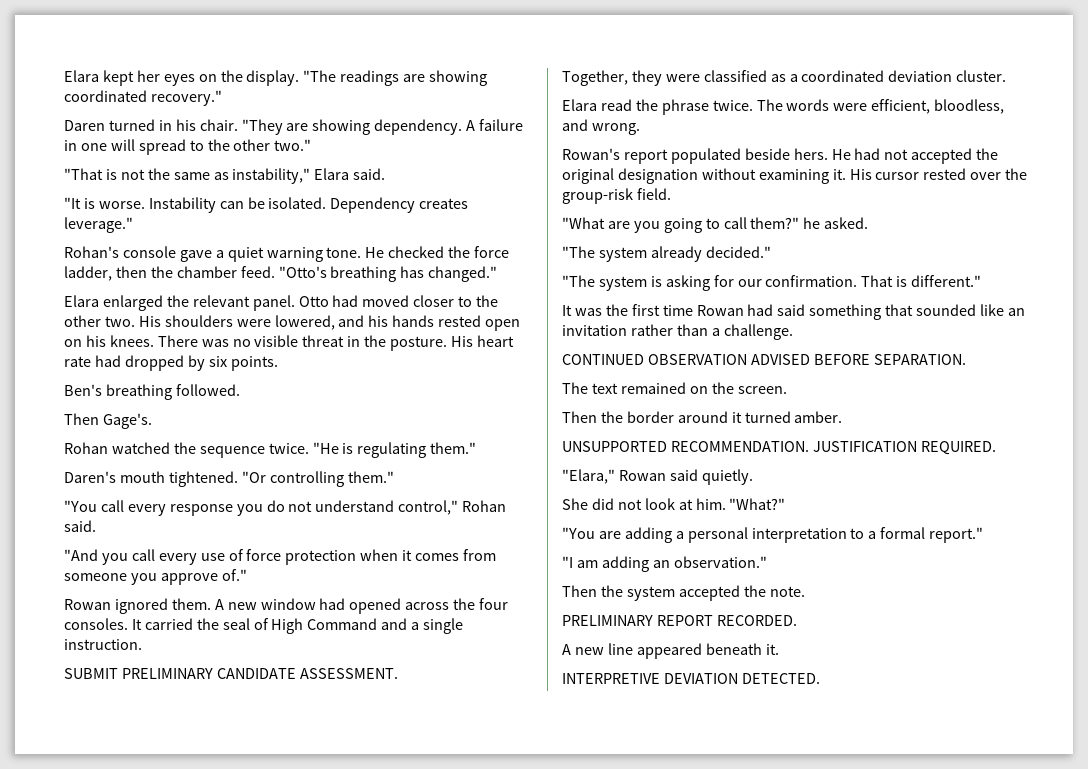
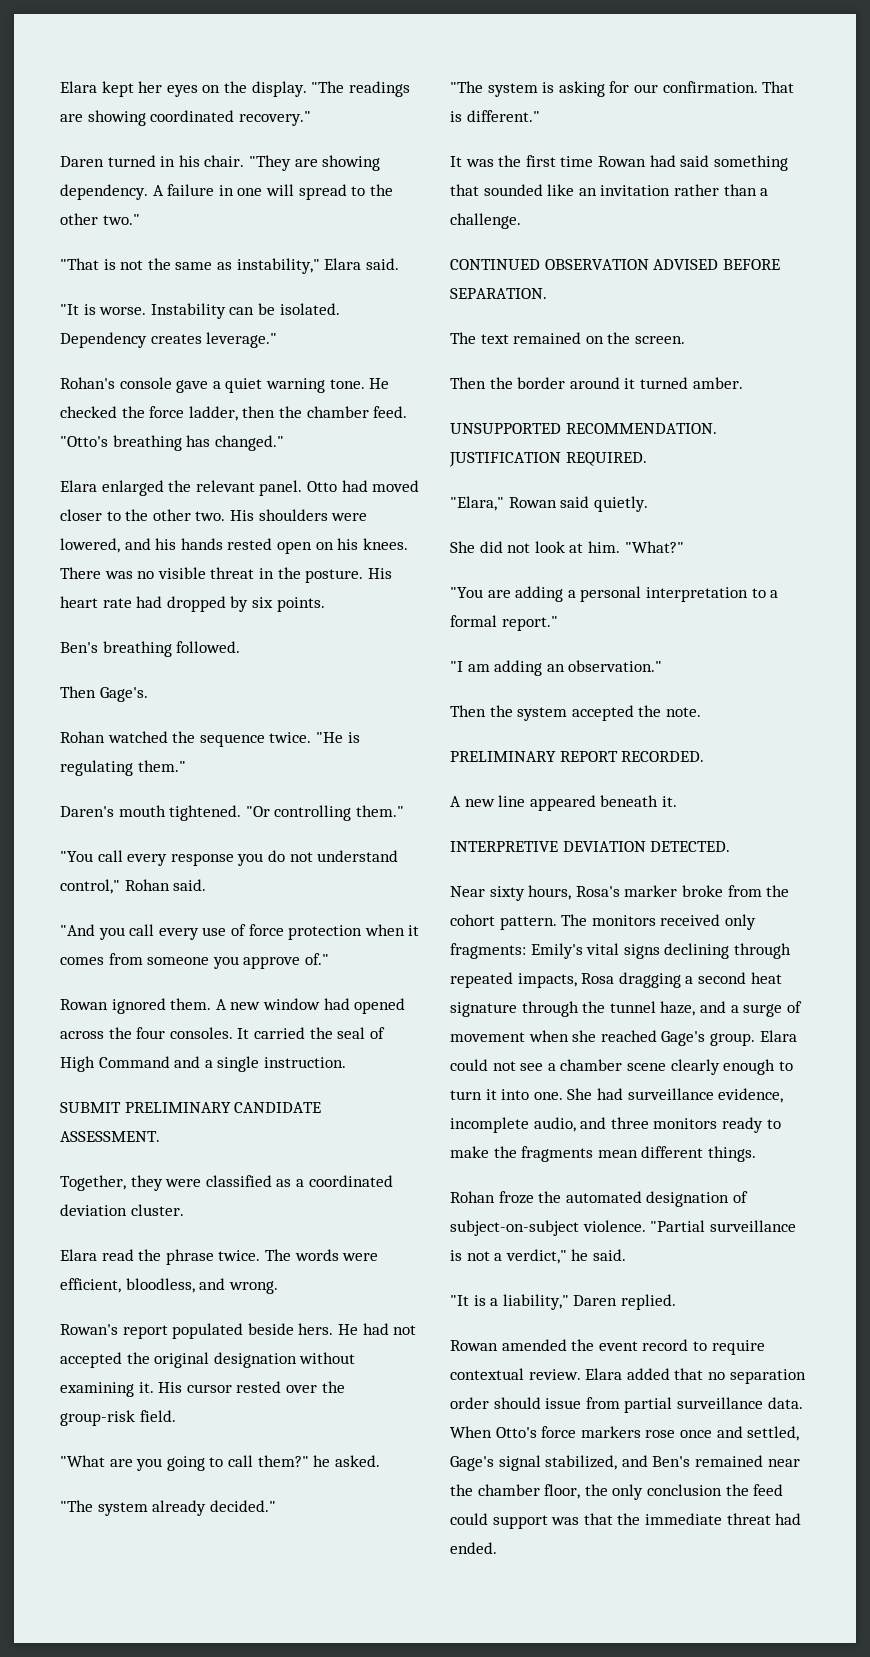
(820, 678) none -> [450,885,790,901] [450,914,756,930] [450,943,791,959] [450,972,782,988] [450,1001,802,1017] [450,1030,797,1046] [450,1059,793,1075] [450,1088,784,1103] [450,1117,781,1133] [450,1146,756,1162] [450,1191,748,1207] [450,1220,796,1236] [450,1249,626,1264] [450,1294,676,1310] [450,1339,765,1355] [450,1368,806,1384] [450,1397,803,1413] [450,1426,800,1441] [450,1455,800,1471] [450,1484,784,1500] [450,1513,802,1529] [450,1542,497,1554] // Near sixty hours, Rosa's marker broke from the cohort pattern. The monitors received only fragments: Emily's vital signs declining through repeated impacts, Rosa dragging a second heat signature through the tunnel haze, and a surge of movement when she reached Gage's group. Elara could not see a chamber scene clearly enough to turn it into one. She had surveillance evidence, incomplete audio, and three monitors ready to make the fragments mean different things. // Rohan froze the automated designation of subject-on-subject violence. "Partial surveillance is not a verdict," he said. // "It is a liability," Daren replied. // Rowan amended the event record to require contextual review. Elara added that no separation order should issue from partial surveillance data. When Otto's force markers rose once and settled, Gage's signal stabilized, and Ben's remained near the chamber floor, the only conclusion the feed could support was that the immediate threat had ended.

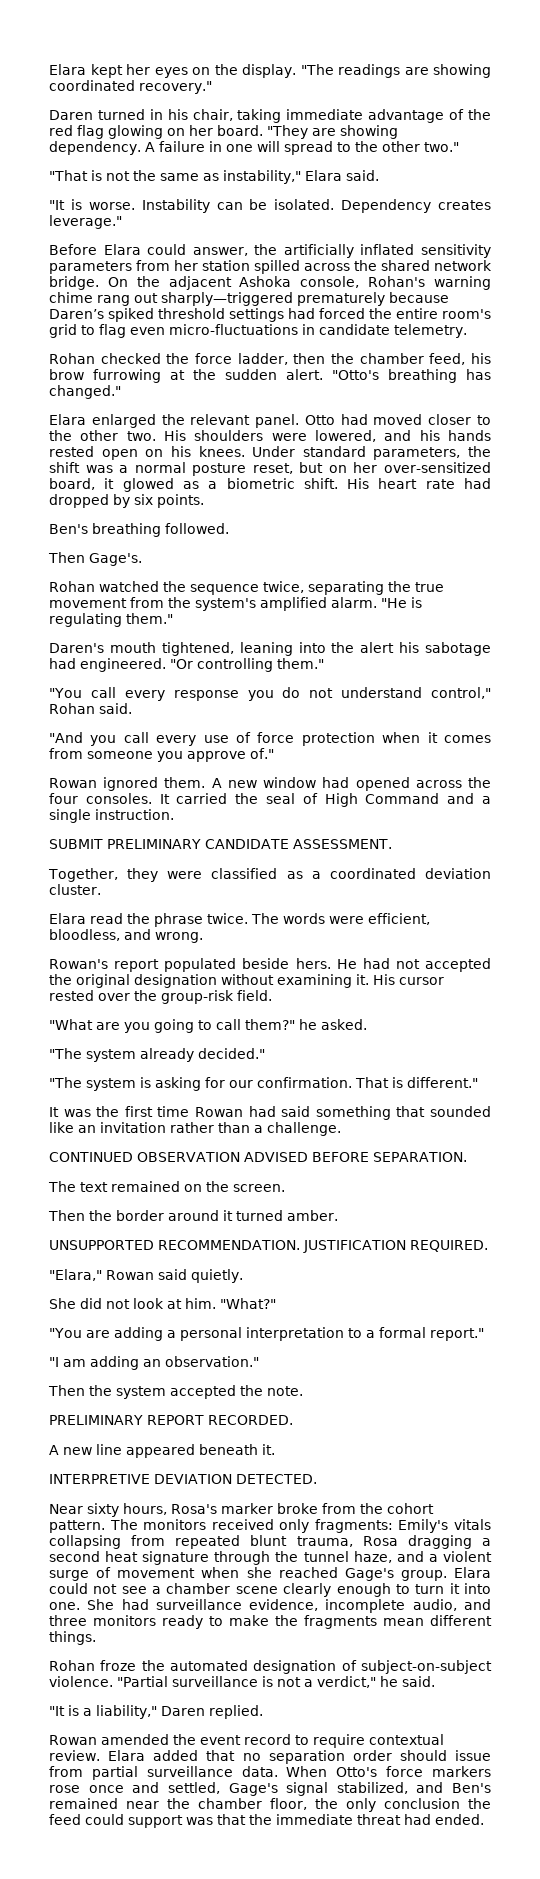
[204,155,245,167] chair. -> [192,109,492,123] [49,125,263,139] chair, taking immediate advantage of the red flag glowing on her board.
[60,377,390,393] Rohan's console gave a quiet warning tone. He -> [49,244,491,258] [49,260,492,274] [49,276,491,290] [49,292,449,306] [49,308,491,322] [49,324,467,338] [49,353,95,364] Before Elara could answer, the artificially inflated sensitivity parameters from her station spilled across the shared network bridge. On the adjacent Ashoka console, Rohan's warning chime rang out sharply—triggered prematurely because Daren’s spiked threshold settings had forced the entire room's grid to flag even micro-fluctuations in candidate telemetry. // Rohan
[373,406,408,418] feed. -> [429,353,491,365] [49,369,323,383] feed, his brow furrowing at the sudden alert.
[60,567,364,583] There was no visible threat in the posture. -> [252,446,491,460] [49,462,491,476] [49,478,338,492] Under standard parameters, the shift was a normal posture reset, but on her over-sensitized board, it glowed as a biometric shift.
[269,732,312,743] twice. -> [263,581,444,595] [49,597,377,611] twice, separating the true movement from the system's amplified alarm.
[169,805,242,821] tightened. -> [161,642,491,656] [49,658,166,672] tightened, leaning into the alert his sabotage had engineered.
[586,943,791,959] [450,972,577,988] vital signs declining through repeated impacts, -> [454,1519,491,1530] [49,1535,353,1549] vitals collapsing from repeated blunt trauma,
(739, 1009) none -> [442,1551,492,1562] violent

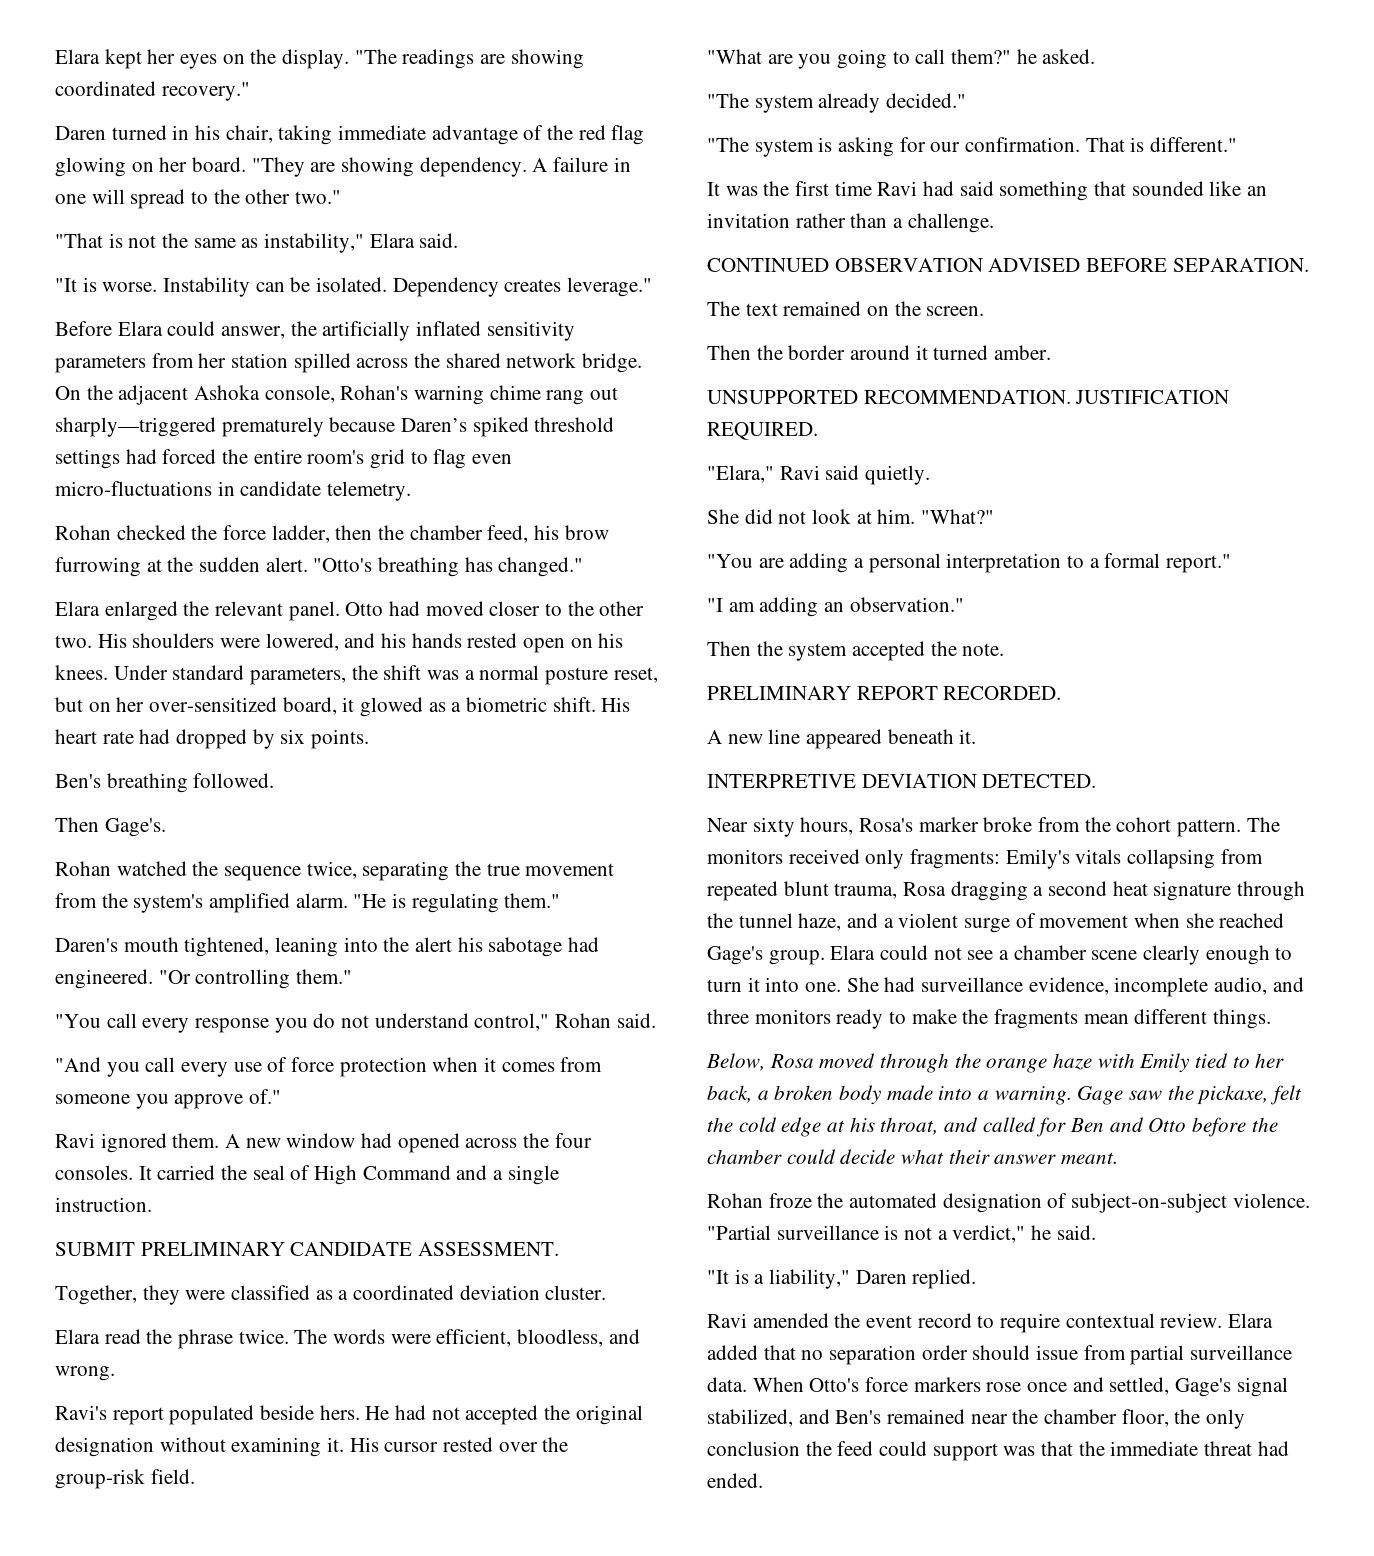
[49,778,97,788] Rowan -> [55,1133,95,1148] Ravi
[49,959,108,969] Rowan's -> [55,1405,107,1420] Ravi's
[194,1107,243,1117] Rowan -> [877,181,918,196] Ravi
[106,1270,154,1280] Rowan -> [779,465,820,480] Ravi
(96, 1638) none -> [706,1053,1285,1073] [707,1085,1303,1105] [707,1117,1278,1137] [707,1149,1119,1164] // Below, Rosa moved through the orange haze with Emily tied to her back, a broken body made into a warning. Gage saw the pickaxe, felt the cold edge at his throat, and called for Ben and Otto before the chamber could decide what their answer meant.
[49,1735,97,1745] Rowan -> [707,1313,747,1328] Ravi

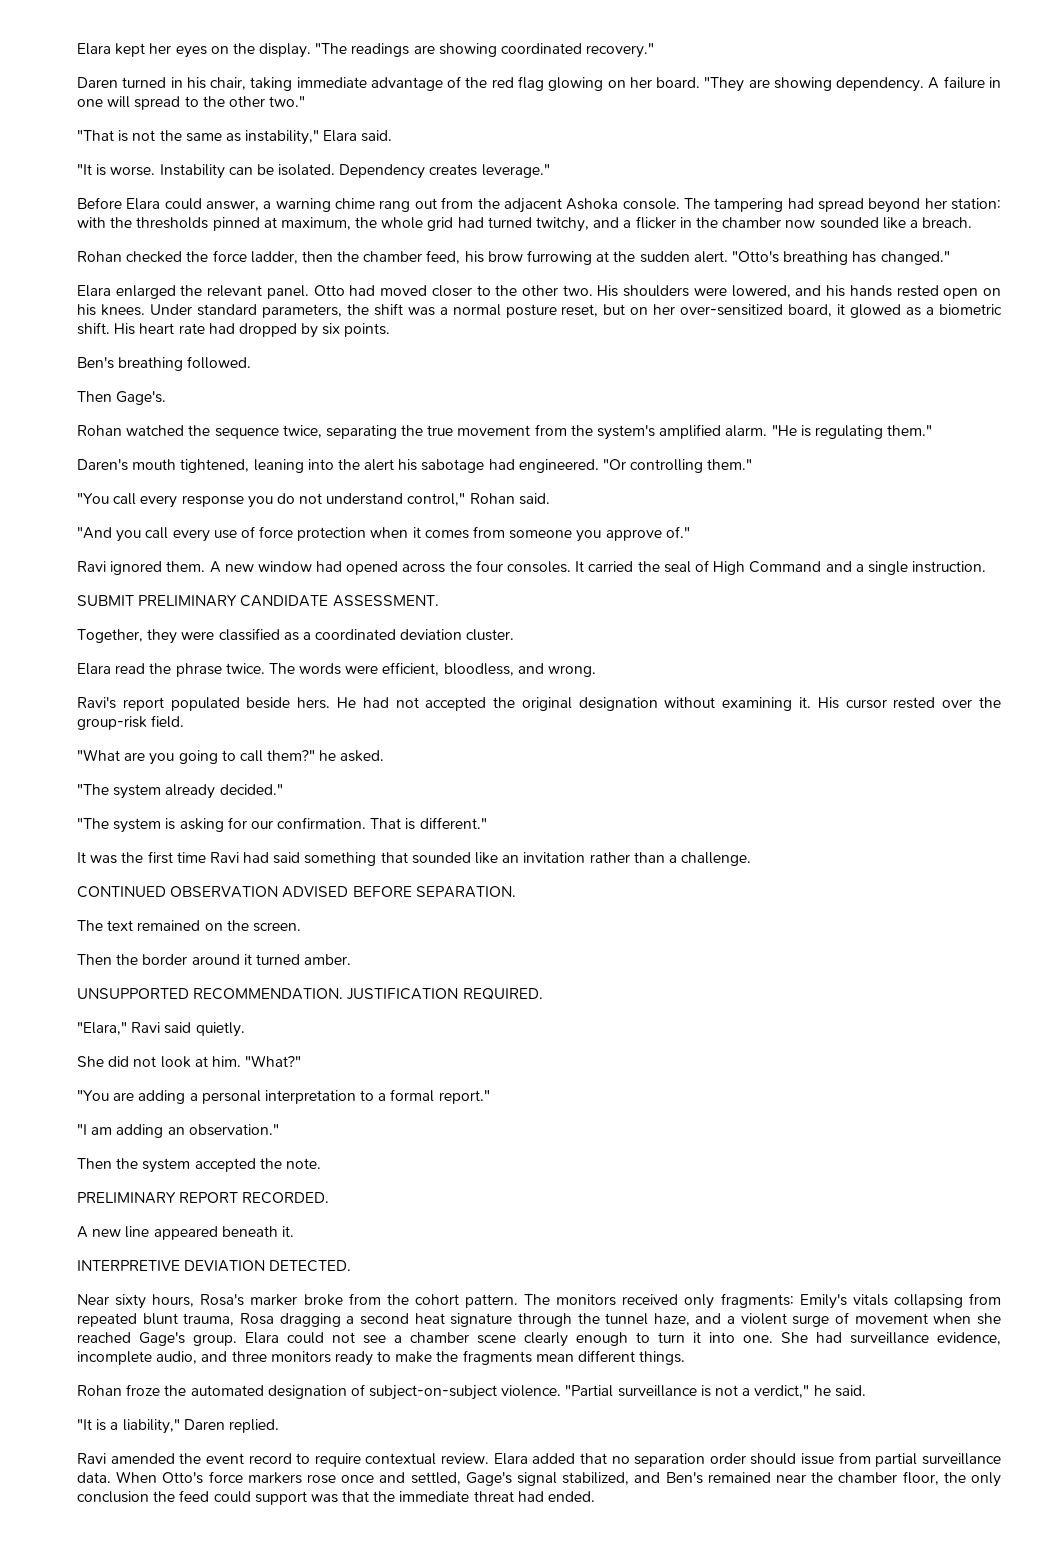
[290,321,575,341] [55,353,643,373] [55,385,619,405] [55,417,615,437] [55,449,513,469] [55,481,412,501] the artificially inflated sensitivity parameters from her station spilled across the shared network bridge. On the adjacent Ashoka console, Rohan's warning chime rang out sharply—triggered prematurely because Daren’s spiked threshold settings had forced the entire room's grid to flag even micro-fluctuations in candidate telemetry. -> [263,197,1002,213] [77,216,973,232] a warning chime rang out from the adjacent Ashoka console. The tampering had spread beyond her station: with the thresholds pinned at maximum, the whole grid had turned twitchy, and a flicker in the chamber now sounded like a breach.
[706,1053,1285,1073] [707,1085,1303,1105] [707,1117,1278,1137] [707,1149,1119,1164] // Below, Rosa moved through the orange haze with Emily tied to her back, a broken body made into a warning. Gage saw the pickaxe, felt the cold edge at his throat, and called for Ben and Otto before the chamber could decide what their answer meant. -> (686, 1358) none

